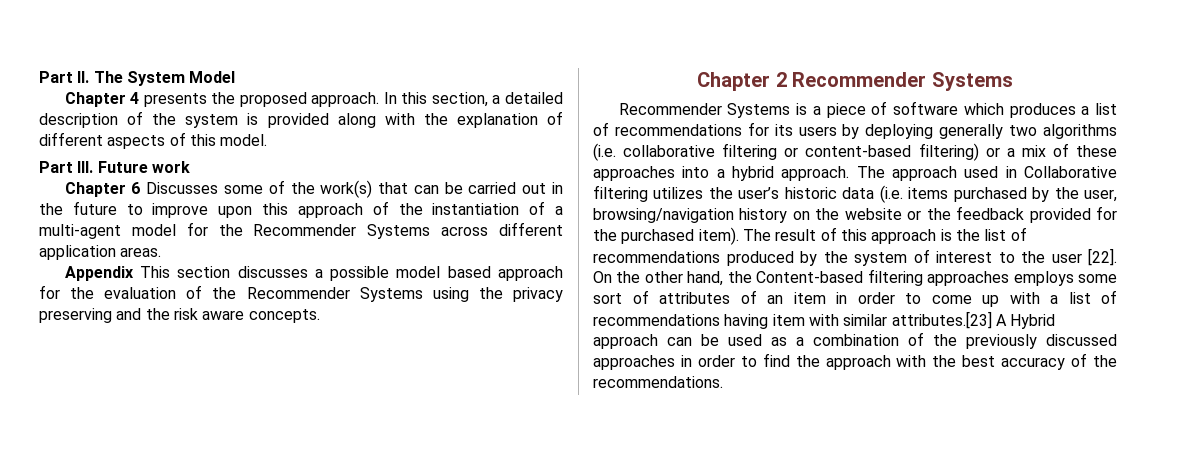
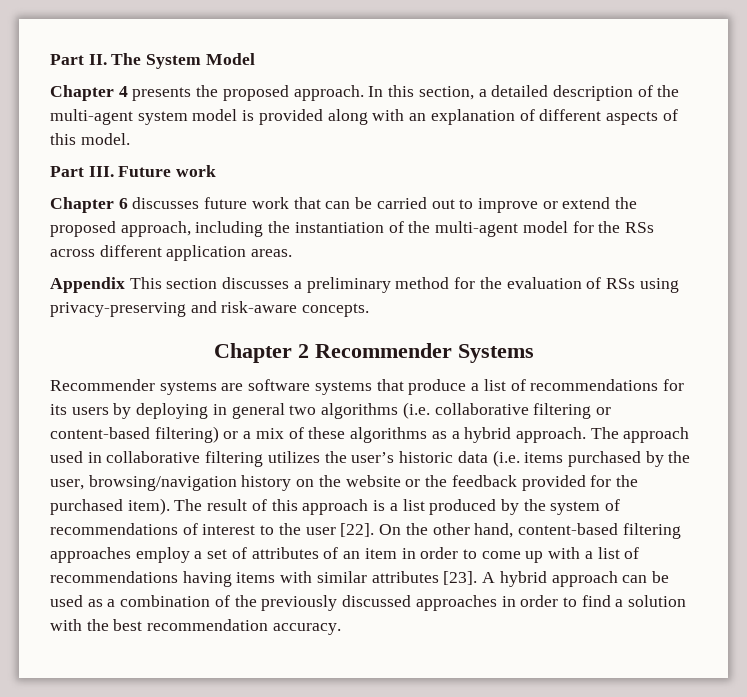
[185,114,239,128] system -> [50,109,238,125] multi-agent system model
[423,113,448,125] the -> [409,113,427,121] an
[146,180,373,198] Discusses some of the work(s) -> [132,197,289,209] discusses future work
[551,182,563,194] [39,201,389,218] in the future to improve upon this approach of -> [459,197,638,213] [50,221,264,237] to improve or extend the proposed approach, including
[555,206,563,215] a -> [408,221,431,233] the
[253,224,431,239] Recommender Systems -> [624,222,654,233] RSs
[330,266,563,281] [39,285,563,302] [39,308,245,323] possible model based approach for the evaluation of the Recommender Systems using the privacy preserving and the risk aware -> [306,277,679,293] [50,301,298,317] preliminary method for the evaluation of RSs using privacy-preserving and risk-aware
[727,101,1076,118] Systems is a piece of software which produces -> [159,379,467,395] systems are software systems that produce
[939,124,1004,139] generally -> [212,403,285,419] in general
[593,166,710,181] approaches into -> [350,427,447,443] algorithms as
[1024,166,1117,178] Collaborative -> [106,451,201,463] collaborative
[955,227,1027,241] [593,251,720,263] the list of recommendations -> [389,499,425,511] a list
(930, 256) none -> [50,523,198,535] recommendations of
[727,269,1117,286] [593,293,622,304] the Content-based filtering approaches employs some sort -> [517,523,681,539] [50,547,228,563] content-based filtering approaches employ a set
[772,314,805,326] item -> [236,572,276,583] items
[891,311,1056,329] attributes.[23] A Hybrid -> [371,571,547,587] attributes [23]. A hybrid
[795,355,891,370] the approach -> [615,595,687,607] a solution
[1001,353,1117,370] [593,376,723,388] accuracy of the recommendations. -> [147,619,341,635] recommendation accuracy.

